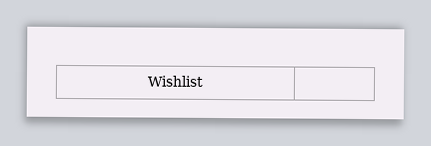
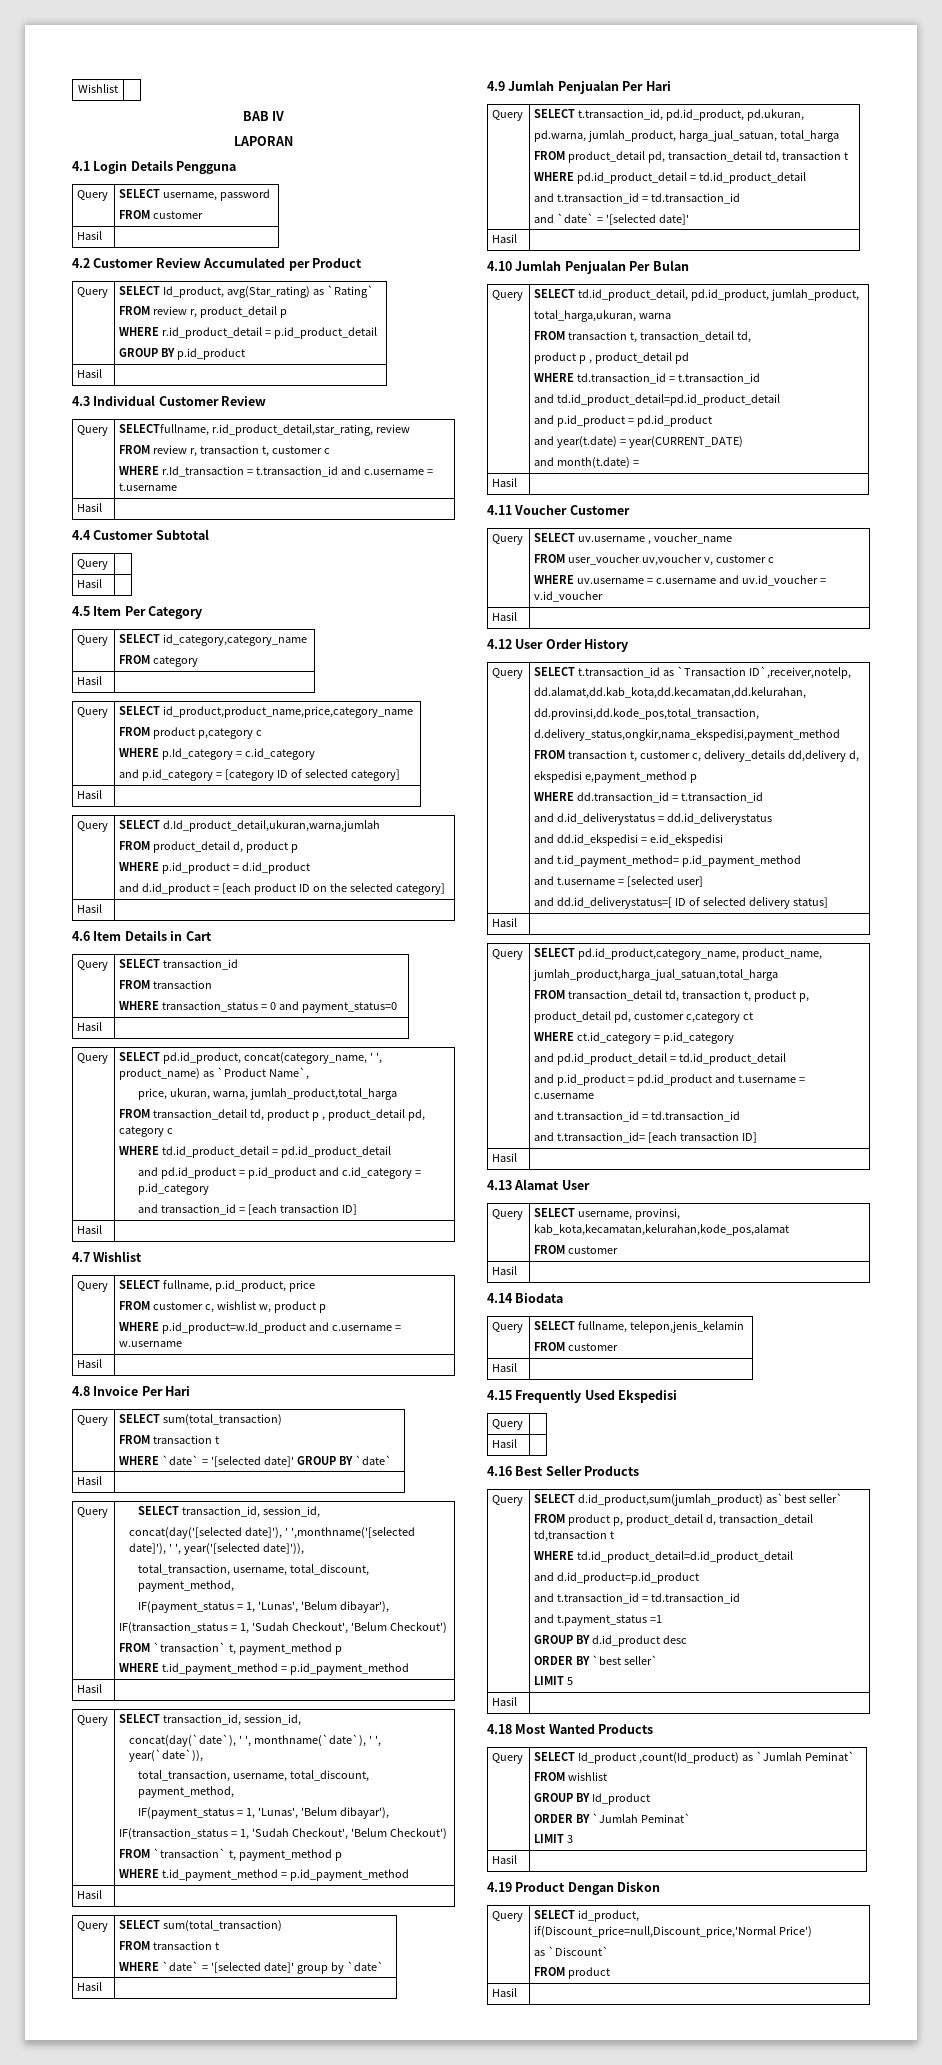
(203, 81) none -> [242,111,285,121] [234,136,293,146] [72,160,237,174] [77,190,109,201] [119,189,271,201] [119,210,204,219] [77,231,103,240] [72,257,362,271] [77,287,109,298] [119,285,375,298] [119,306,288,318] [119,327,378,339] [119,348,246,360] [77,369,103,378] [72,395,267,406] [77,425,109,436] [119,424,411,436] [119,445,331,457] [119,466,434,477] [119,483,178,491] [77,503,103,512] [72,529,209,540] [77,559,109,570] [77,579,103,588] [72,606,203,619] [77,635,109,646] [119,634,308,646] [119,655,199,667] [77,676,103,685] [77,707,109,718] [119,706,414,718] [119,727,263,739] [119,748,316,760] [119,769,401,781] [77,790,103,799] [77,821,109,832] [119,820,381,832] [119,841,299,853] [119,862,311,874] [119,883,445,895] [77,904,103,913] [72,930,212,941] [77,960,109,971] [119,959,239,970] [119,980,213,989] [119,1001,398,1013] [77,1022,103,1031] [77,1053,109,1064] [119,1052,383,1064] [119,1067,310,1080] [138,1088,398,1100] [119,1109,426,1121] [119,1126,174,1137] [119,1146,392,1158] [138,1167,422,1179] [138,1183,210,1195] [138,1204,358,1215] [77,1225,103,1234] [72,1251,143,1262] [77,1281,109,1292] [119,1280,316,1292] [119,1301,327,1313] [119,1322,402,1334] [119,1341,183,1347] [77,1359,103,1368] [72,1386,191,1396] [77,1415,109,1426] [119,1414,283,1426] [119,1435,220,1444] [119,1455,393,1467] [77,1476,103,1485] [77,1507,109,1518] [138,1506,321,1518] [128,1527,415,1539] [128,1543,304,1555] [138,1564,370,1576] [138,1580,235,1592] [138,1601,390,1613] [119,1622,448,1634] [119,1642,343,1655] [119,1663,410,1675] [77,1684,103,1693] [77,1715,109,1726] [119,1714,302,1726] [128,1734,381,1747] [128,1749,203,1762] [138,1770,370,1782] [138,1786,235,1798] [138,1807,390,1819] [119,1828,448,1840] [119,1848,343,1861] [119,1869,410,1881] [77,1890,103,1899] [77,1921,109,1932] [119,1920,283,1932] [119,1941,220,1950] [119,1961,385,1974] [77,1982,103,1991] [487,80,671,94] [492,110,524,121] [534,109,805,121] [534,130,840,142] [534,151,849,163] [534,172,807,184] [534,193,741,204] [534,213,690,225] [492,234,518,243] [487,260,689,274] [492,290,524,301] [534,289,860,301] [534,310,672,322] [534,331,752,343] [534,352,690,364] [534,373,761,384] [534,394,781,406] [534,415,713,427] [534,436,744,448] [534,457,640,469] [492,478,518,487] [487,505,630,515] [492,534,524,545] [534,533,733,545] [534,554,775,566] [534,575,827,586] [534,591,604,602] [492,612,518,621] [487,639,629,652] [492,668,524,679] [534,666,852,679] [534,687,807,699] [534,708,760,720] [534,729,841,741] [534,750,860,762] [534,771,698,783] [534,792,764,803] [534,813,773,825] [534,834,724,846] [534,855,802,867] [534,876,704,887] [534,897,829,909] [492,918,518,927] [492,949,524,960] [534,948,823,960] [533,969,779,981] [534,990,810,1002] [534,1011,754,1023] [534,1032,735,1044] [534,1053,787,1065] [534,1074,806,1086] [534,1093,595,1099] [534,1111,741,1122] [534,1132,758,1143] [492,1153,518,1162] [487,1179,590,1190] [492,1209,524,1220] [534,1208,681,1220] [534,1224,790,1236] [534,1245,619,1254] [492,1266,518,1275] [487,1293,564,1303] [492,1322,524,1333] [534,1321,745,1333] [534,1342,619,1351] [492,1363,518,1372] [487,1389,678,1403] [492,1419,524,1430] [492,1439,518,1448] [487,1465,640,1476] [492,1495,524,1506] [534,1493,844,1506] [534,1514,814,1526] [534,1530,615,1542] [534,1551,794,1563] [534,1572,700,1584] [534,1593,741,1604] [534,1614,663,1626] [534,1635,688,1647] [534,1655,659,1665] [534,1676,574,1685] [492,1697,518,1706] [487,1724,654,1734] [492,1753,524,1764] [534,1751,856,1764] [534,1772,608,1781] [534,1793,651,1805] [534,1813,692,1823] [534,1834,574,1843] [492,1855,518,1864] [487,1882,661,1895] [492,1911,524,1922] [534,1910,640,1922] [534,1926,813,1938] [534,1946,610,1956] [534,1967,611,1979] [492,1988,518,1997] // BAB IV // LAPORAN // 4.1 Login Details Pengguna // Query | SELECT username, password // FROM customer // Hasil | // 4.2 Customer Review Accumulated per Product // Query | SELECT Id_product, avg(Star_rating) as `Rating` // FROM review r, product_detail p // WHERE r.id_product_detail = p.id_product_detail // GROUP BY p.id_product // Hasil | // 4.3 Individual Customer Review // Query | SELECTfullname, r.id_product_detail,star_rating, review // FROM review r, transaction t, customer c // WHERE r.Id_transaction = t.transaction_id and c.username = t.username // Hasil | // 4.4 Customer Subtotal // Query | // Hasil | // 4.5 Item Per Category // Query | SELECT id_category,category_name // FROM category // Hasil | // Query | SELECT id_product,product_name,price,category_name // FROM product p,category c // WHERE p.Id_category = c.id_category // and p.id_category = [category ID of selected category] // Hasil | // Query | SELECT d.Id_product_detail,ukuran,warna,jumlah // FROM product_detail d, product p // WHERE p.id_product = d.id_product // and d.id_product = [each product ID on the selected category] // Hasil | // 4.6 Item Details in Cart // Query | SELECT transaction_id // FROM transaction // WHERE transaction_status = 0 and payment_status=0 // Hasil | // Query | SELECT pd.id_product, concat(category_name, ' ', product_name) as `Product Name`, // price, ukuran, warna, jumlah_product,total_harga // FROM transaction_detail td, product p , product_detail pd, category c // WHERE td.id_product_detail = pd.id_product_detail // and pd.id_product = p.id_product and c.id_category = p.id_category // and transaction_id = [each transaction ID] // Hasil | // 4.7 Wishlist // Query | SELECT fullname, p.id_product, price // FROM customer c, wishlist w, product p // WHERE p.id_product=w.Id_product and c.username = w.username // Hasil | // 4.8 Invoice Per Hari // Query | SELECT sum(total_transaction) // FROM transaction t // WHERE `date` = '[selected date]' GROUP BY `date` // Hasil | // Query | SELECT transaction_id, session_id, // concat(day('[selected date]'), ' ',monthname('[selected date]'), ' ', year('[selected date]')), // total_transaction, username, total_discount, payment_method, // IF(payment_status = 1, 'Lunas', 'Belum dibayar'), // IF(transaction_status = 1, 'Sudah Checkout', 'Belum Checkout') // FROM `transaction` t, payment_method p // WHERE t.id_payment_method = p.id_payment_method // Hasil | // Query | SELECT transaction_id, session_id, // concat(day(`date`), ' ', monthname(`date`), ' ', year(`date`)), // total_transaction, username, total_discount, payment_method, // IF(payment_status = 1, 'Lunas', 'Belum dibayar'), // IF(transaction_status = 1, 'Sudah Checkout', 'Belum Checkout') // FROM `transaction` t, payment_method p // WHERE t.id_payment_method = p.id_payment_method // Hasil | // Query | SELECT sum(total_transaction) // FROM transaction t // WHERE `date` = '[selected date]' group by `date` // Hasil | // 4.9 Jumlah Penjualan Per Hari // Query | SELECT t.transaction_id, pd.id_product, pd.ukuran, // pd.warna, jumlah_product, harga_jual_satuan, total_harga // FROM product_detail pd, transaction_detail td, transaction t // WHERE pd.id_product_detail = td.id_product_detail // and t.transaction_id = td.transaction_id // and `date` = '[selected date]' // Hasil | // 4.10 Jumlah Penjualan Per Bulan // Query | SELECT td.id_product_detail, pd.id_product, jumlah_product, // total_harga,ukuran, warna // FROM transaction t, transaction_detail td, // product p , product_detail pd // WHERE td.transaction_id = t.transaction_id // and td.id_product_detail=pd.id_product_detail // and p.id_product = pd.id_product // and year(t.date) = year(CURRENT_DATE) // and month(t.date) = // Hasil | // 4.11 Voucher Customer // Query | SELECT uv.username , voucher_name // FROM user_voucher uv,voucher v, customer c // WHERE uv.username = c.username and uv.id_voucher = v.id_voucher // Hasil | // 4.12 User Order History // Query | SELECT t.transaction_id as `Transaction ID`,receiver,notelp, // dd.alamat,dd.kab_kota,dd.kecamatan,dd.kelurahan, // dd.provinsi,dd.kode_pos,total_transaction, // d.delivery_status,ongkir,nama_ekspedisi,payment_method // FROM transaction t, customer c, delivery_details dd,delivery d, // ekspedisi e,payment_method p // WHERE dd.transaction_id = t.transaction_id // and d.id_deliverystatus = dd.id_deliverystatus // and dd.id_ekspedisi = e.id_ekspedisi // and t.id_payment_method= p.id_payment_method // and t.username = [selected user] // and dd.id_deliverystatus=[ ID of selected delivery status] // Hasil | // Query | SELECT pd.id_product,category_name, product_name, // jumlah_product,harga_jual_satuan,total_harga // FROM transaction_detail td, transaction t, product p, // product_detail pd, customer c,category ct // WHERE ct.id_category = p.id_category // and pd.id_product_detail = td.id_product_detail // and p.id_product = pd.id_product and t.username = c.username // and t.transaction_id = td.transaction_id // and t.transaction_id= [each transaction ID] // Hasil | // 4.13 Alamat User // Query | SELECT username, provinsi, kab_kota,kecamatan,kelurahan,kode_pos,alamat // FROM customer // Hasil | // 4.14 Biodata // Query | SELECT fullname, telepon,jenis_kelamin // FROM customer // Hasil | // 4.15 Frequently Used Ekspedisi // Query | // Hasil | // 4.16 Best Seller Products // Query | SELECT d.id_product,sum(jumlah_product) as`best seller` // FROM product p, product_detail d, transaction_detail td,transaction t // WHERE td.id_product_detail=d.id_product_detail // and d.id_product=p.id_product // and t.transaction_id = td.transaction_id // and t.payment_status =1 // GROUP BY d.id_product desc // ORDER BY `best seller` // LIMIT 5 // Hasil | // 4.18 Most Wanted Products // Query | SELECT Id_product ,count(Id_product) as `Jumlah Peminat` // FROM wishlist // GROUP BY Id_product // ORDER BY `Jumlah Peminat` // LIMIT 3 // Hasil | // 4.19 Product Dengan Diskon // Query | SELECT id_product, if(Discount_price=null,Discount_price,'Normal Price') // as `Discount` // FROM product // Hasil |

